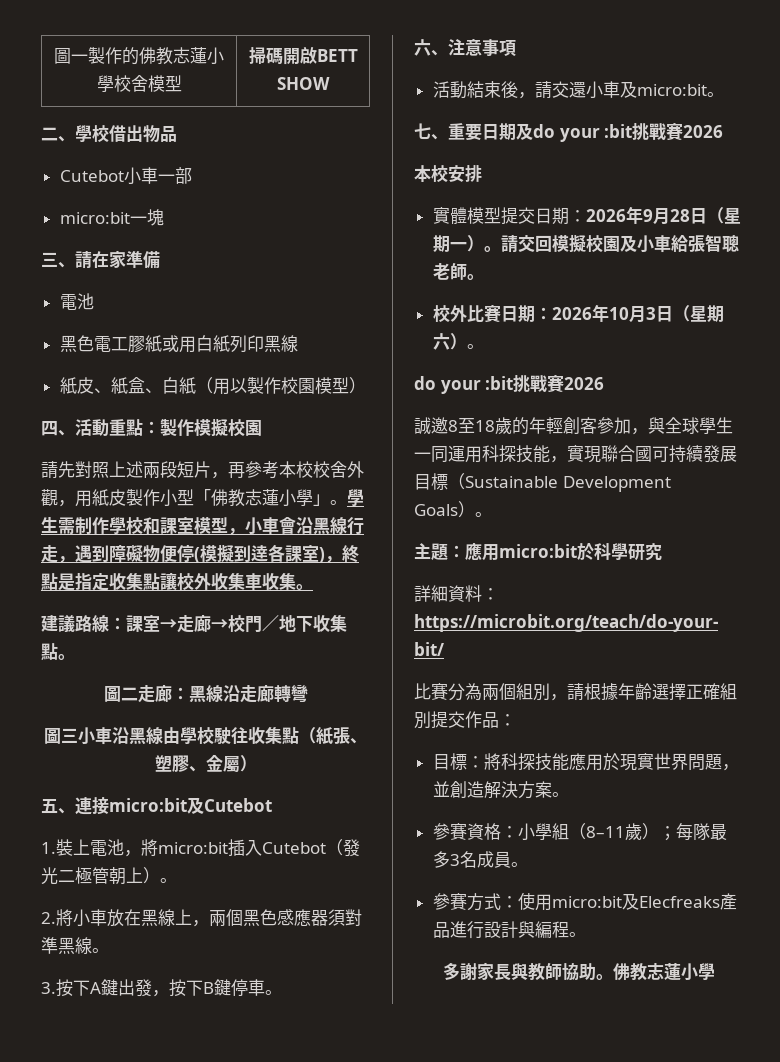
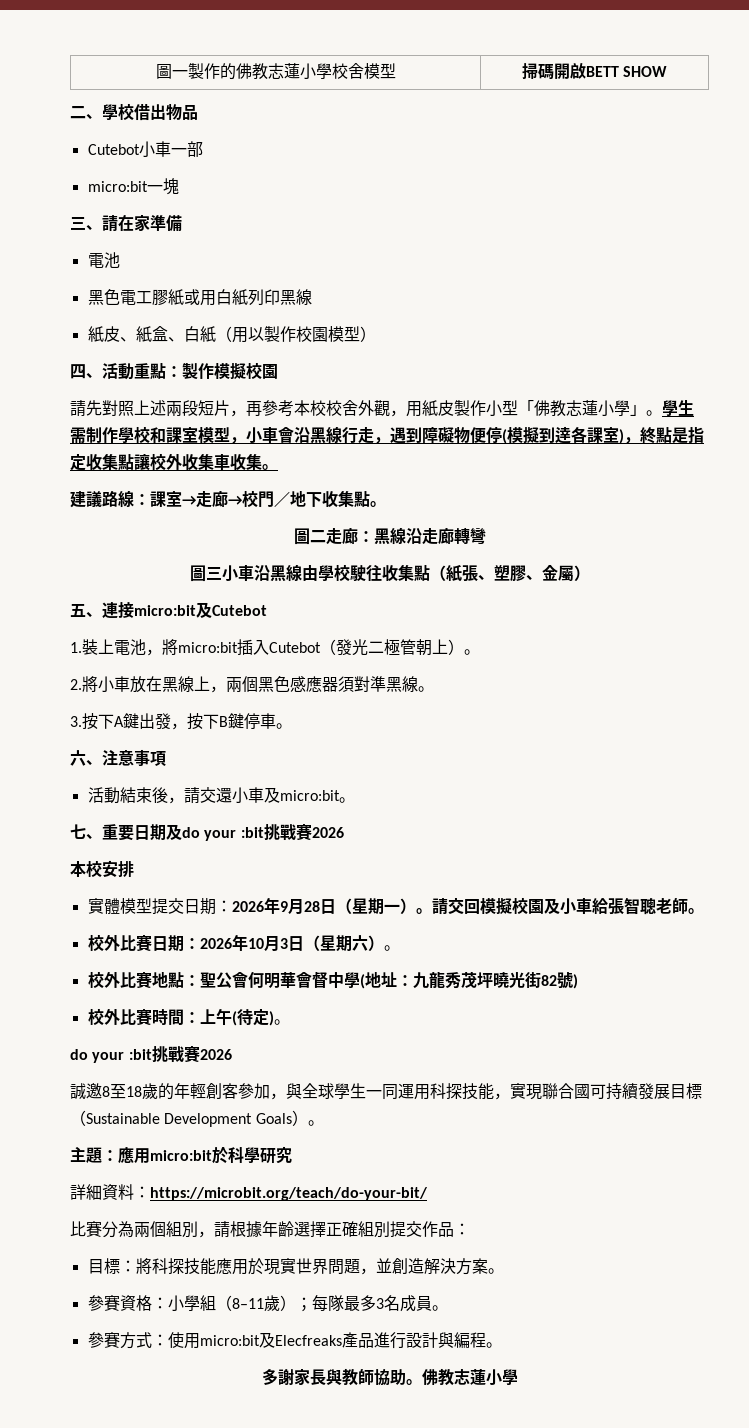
(484, 346) none -> [87,971,578,989] [87,1008,290,1026] // 校外比賽地點：聖公會何明華會督中學(地址：九龍秀茂坪曉光街82號) // 校外比賽時間：上午(待定)。

